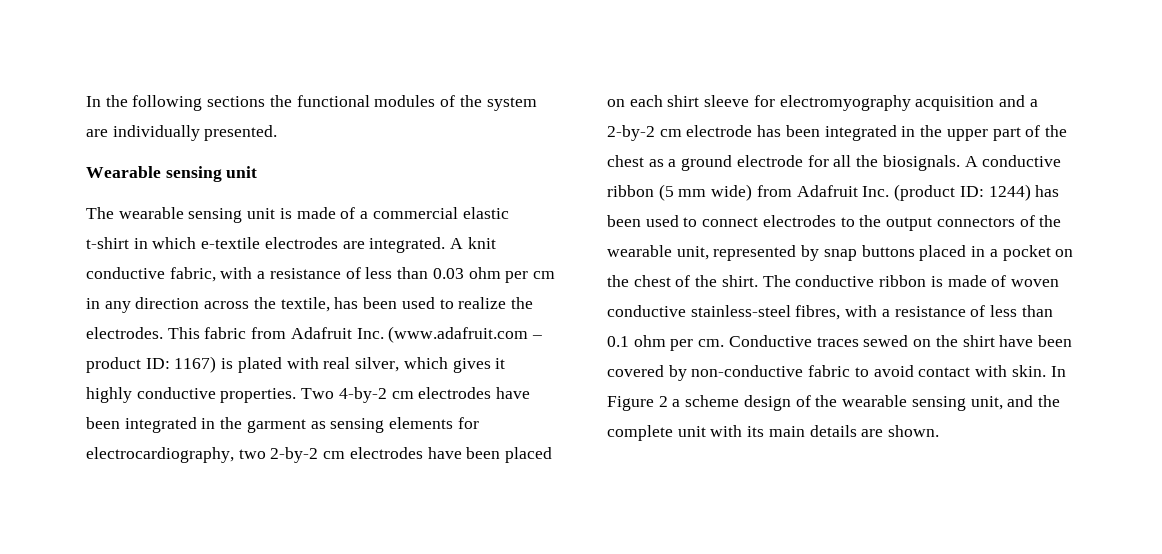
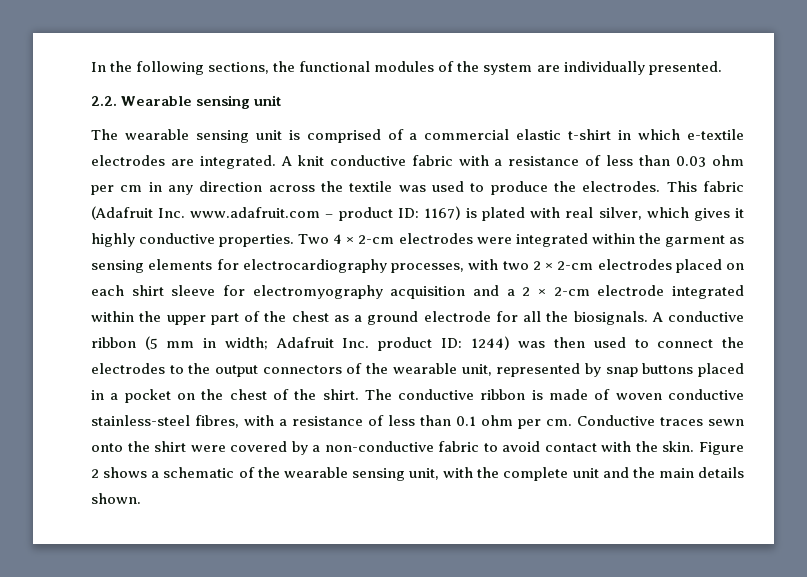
[207,96,266,107] sections -> [208,62,270,74] sections,
(278, 133) none -> [91,96,117,106] 2.2.
[296,207,336,219] made -> [306,129,381,143] comprised
[169,267,216,282] fabric, -> [411,155,453,166] fabric
[280,297,507,312] textile, has been used to realize -> [349,181,548,195] textile was used to produce
[251,326,529,343] from Adafruit Inc. (www.adafruit.com -> [91,206,321,220] (Adafruit Inc. www.adafruit.com
[338,387,531,403] [86,417,216,433] 4-by-2 cm electrodes have been integrated in -> [333,233,635,247] 4 × 2-cm electrodes were integrated within
[86,447,501,463] electrocardiography, two 2-by-2 cm electrodes have been -> [242,259,672,273] electrocardiography processes, with two 2 × 2-cm electrodes
[607,125,916,141] 2-by-2 cm electrode has been integrated in -> [522,285,745,299] [91,311,134,322] 2 × 2-cm electrode integrated within
[711,184,956,201] wide) from Adafruit Inc. (product -> [203,337,433,351] in width; Adafruit Inc. product
[1035,185,1060,197] [607,215,641,227] has been -> [518,337,586,348] was then
(759, 222) none -> [722,337,745,348] the
[863,335,1072,347] sewed on the shirt have been -> [708,419,744,426] [91,441,226,452] sewn onto the shirt were
(687, 373) none -> [312,445,321,452] a
[1011,365,1066,377] [607,395,791,411] skin. In Figure 2 a scheme design -> [635,441,744,455] [91,467,235,478] the skin. Figure 2 shows a schematic
[1007,395,1034,407] and -> [443,467,474,478] with
[710,425,765,437] with its -> [602,467,655,478] and the
[861,429,884,437] are -> (744, 472) none

